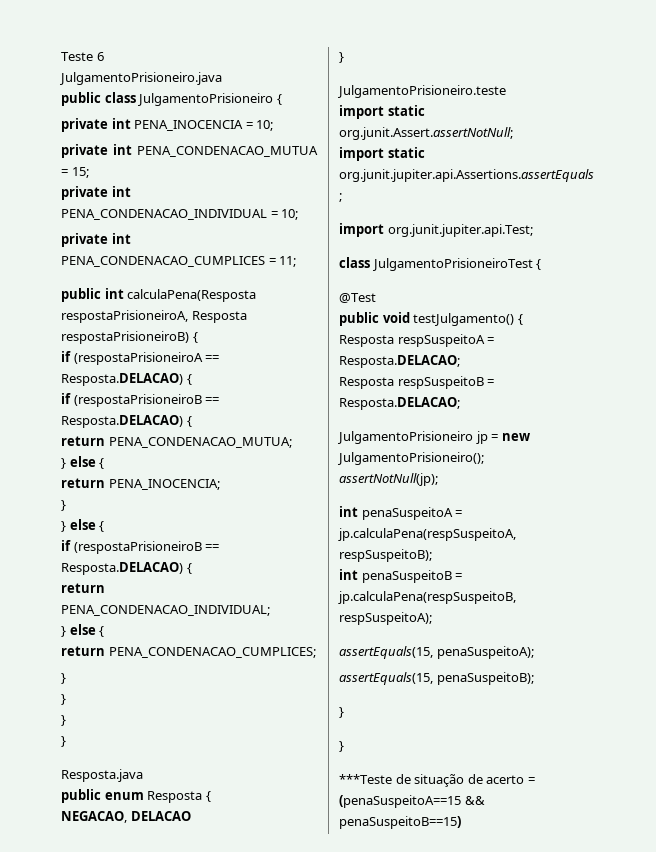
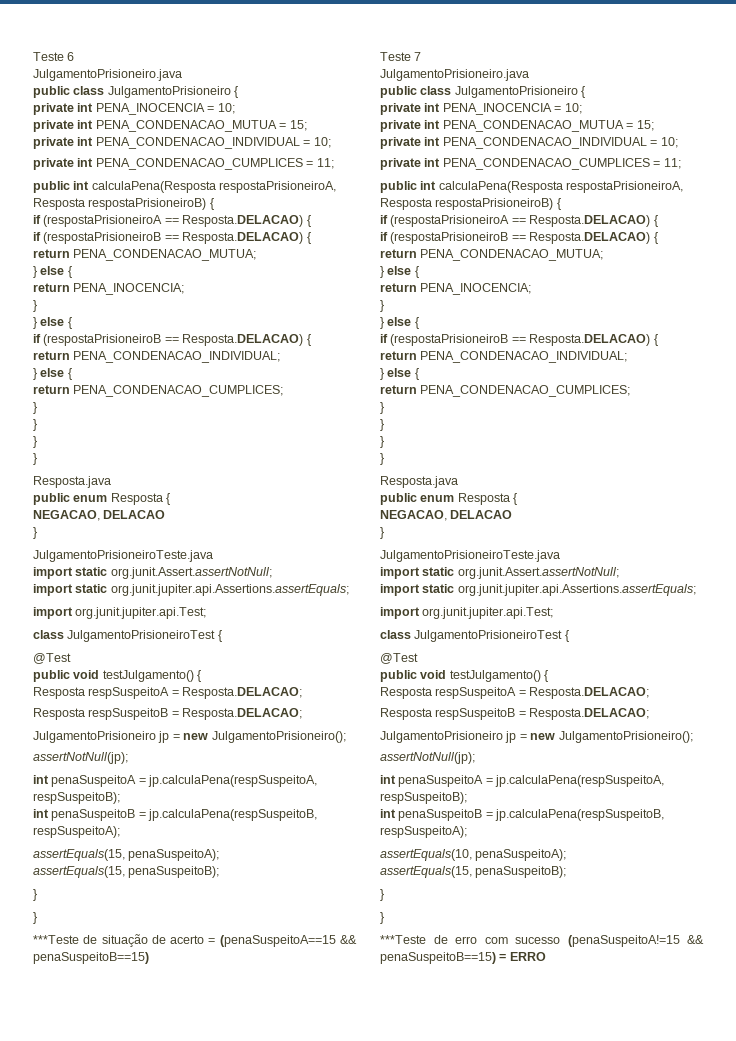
[337,85,506,98] JulgamentoPrisioneiro.teste -> [33,550,213,562] JulgamentoPrisioneiroTeste.java
(461, 822) none -> [380,52,422,61] [380,69,529,81] [380,86,586,98] [380,103,582,115] [380,120,654,132] [380,137,678,149] [380,158,681,170] [380,181,684,193] [380,198,561,210] [380,215,658,227] [380,232,658,244] [380,249,604,261] [380,266,419,278] [380,283,532,295] [380,300,384,312] [380,317,419,329] [380,334,658,346] [380,351,628,363] [380,368,419,380] [380,385,631,397] [380,402,384,414] [380,419,384,431] [380,436,384,448] [380,453,384,465] [380,476,458,488] [380,493,518,505] [380,510,513,521] [380,527,384,539] [380,550,560,562] [380,567,619,579] [380,584,696,596] [380,607,554,619] [380,630,569,642] [380,653,418,664] [380,670,549,682] [380,687,650,699] [380,708,650,720] [380,731,693,743] [380,752,475,764] [380,775,665,787] [380,792,467,804] [380,809,665,821] [380,826,467,838] [380,849,567,861] [380,866,567,878] [380,889,384,901] [380,912,384,924] [380,935,704,947] [380,952,546,964] // Teste 7 // JulgamentoPrisioneiro.java // public class JulgamentoPrisioneiro { // private int PENA_INOCENCIA = 10; // private int PENA_CONDENACAO_MUTUA = 15; // private int PENA_CONDENACAO_INDIVIDUAL = 10; // private int PENA_CONDENACAO_CUMPLICES = 11; // public int calculaPena(Resposta respostaPrisioneiroA, Resposta respostaPrisioneiroB) { // if (respostaPrisioneiroA == Resposta.DELACAO) { // if (respostaPrisioneiroB == Resposta.DELACAO) { // return PENA_CONDENACAO_MUTUA; // } else { // return PENA_INOCENCIA; // } // } else { // if (respostaPrisioneiroB == Resposta.DELACAO) { // return PENA_CONDENACAO_INDIVIDUAL; // } else { // return PENA_CONDENACAO_CUMPLICES; // } // } // } // } // Resposta.java // public enum Resposta { // NEGACAO, DELACAO // } // JulgamentoPrisioneiroTeste.java // import static org.junit.Assert.assertNotNull; // import static org.junit.jupiter.api.Assertions.assertEquals; // import org.junit.jupiter.api.Test; // class JulgamentoPrisioneiroTest { // @Test // public void testJulgamento() { // Resposta respSuspeitoA = Resposta.DELACAO; // Resposta respSuspeitoB = Resposta.DELACAO; // JulgamentoPrisioneiro jp = new JulgamentoPrisioneiro(); // assertNotNull(jp); // int penaSuspeitoA = jp.calculaPena(respSuspeitoA, respSuspeitoB); // int penaSuspeitoB = jp.calculaPena(respSuspeitoB, respSuspeitoA); // assertEquals(10, penaSuspeitoA); // assertEquals(15, penaSuspeitoB); // } // } // ***Teste de erro com sucesso (penaSuspeitoA!=15 && penaSuspeitoB==15) = ERRO

